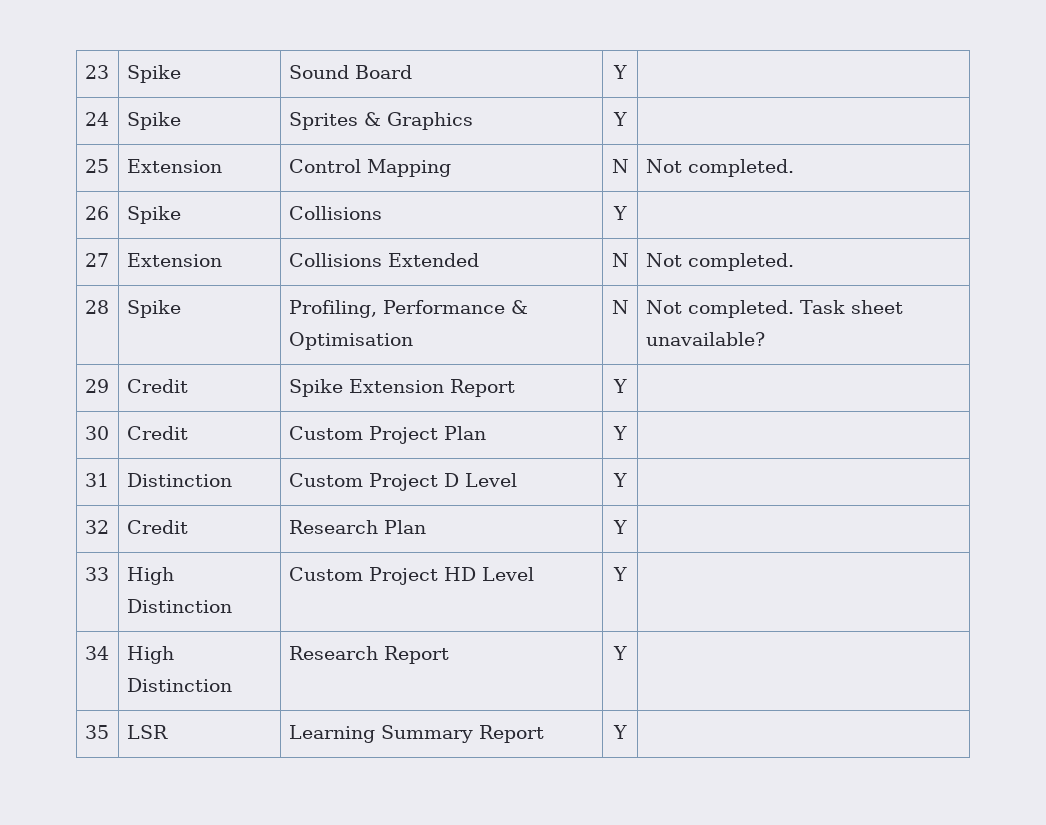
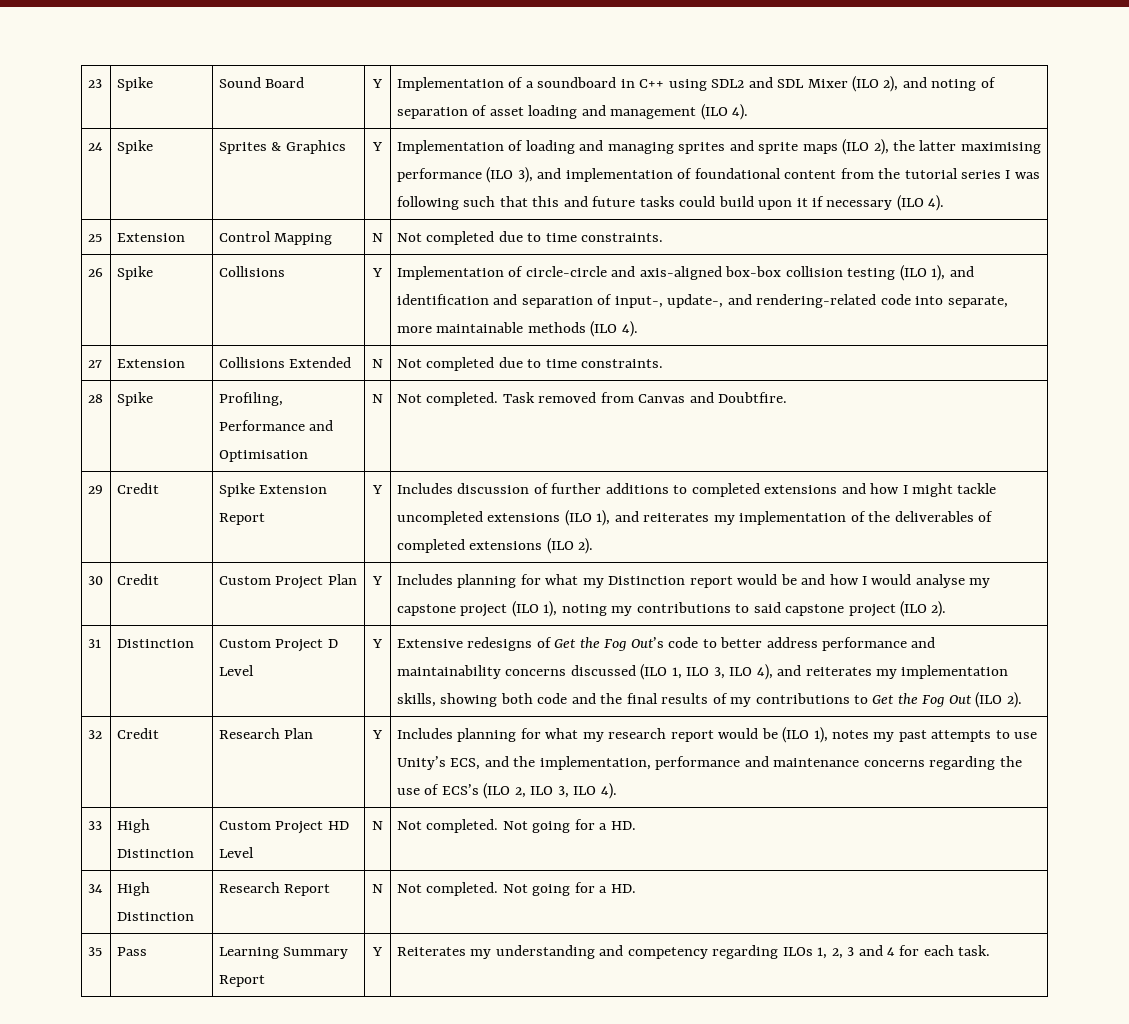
(627, 72) none -> [396,76,996,92] [396,104,749,120] Implementation of a soundboard in C++ using SDL2 and SDL Mixer (ILO 2), and noting of separation of asset loading and management (ILO 4).
(627, 119) none -> [396,139,1041,155] [396,167,1040,183] [396,195,945,211] Implementation of loading and managing sprites and sprite maps (ILO 2), the latter maximising performance (ILO 3), and implementation of foundational content from the tutorial series I was following such that this and future tasks could build upon it if necessary (ILO 4).
[687,159,794,177] completed. -> [426,231,664,245] completed due to time constraints.
(627, 213) none -> [396,265,974,281] [396,294,1008,308] [396,321,638,337] Implementation of circle-circle and axis-aligned box-box collision testing (ILO 1), and identification and separation of input-, update-, and rendering-related code into separate, more maintainable methods (ILO 4).
[687,253,794,271] completed. -> [426,357,664,371] completed due to time constraints.
[511,300,529,314] & -> [309,420,334,431] and
[851,300,904,314] [645,332,765,346] sheet unavailable? -> [538,392,788,403] removed from Canvas and Doubtfire.
(627, 386) none -> [396,483,997,497] [396,510,993,526] [396,538,594,554] Includes discussion of further additions to completed extensions and how I might tackle uncompleted extensions (ILO 1), and reiterates my implementation of the deliverables of completed extensions (ILO 2).
(627, 433) none -> [396,574,991,588] [396,601,947,617] Includes planning for what my Distinction report would be and how I would analyse my capstone project (ILO 1), noting my contributions to said capstone project (ILO 2).
(627, 480) none -> [396,637,936,651] [396,664,1009,680] [396,692,1022,708] Extensive redesigns of Get the Fog Out’s code to better address performance and maintainability concerns discussed (ILO 1, ILO 3, ILO 4), and reiterates my implementation skills, showing both code and the final results of my contributions to Get the Fog Out (ILO 2).
(627, 527) none -> [396,727,1038,743] [396,756,1022,770] [396,783,617,799] Includes planning for what my research report would be (ILO 1), notes my past attempts to use Unity’s ECS, and the implementation, performance and maintenance concerns regarding the use of ECS’s (ILO 2, ILO 3, ILO 4).
[612,567,627,581] Y | -> [372,821,383,830] [396,819,636,833] N | Not completed. Not going for a HD.
[612,646,627,660] Y | -> [372,884,383,893] [396,882,636,896] N | Not completed. Not going for a HD.
[126,725,168,739] LSR -> [116,947,147,956] Pass
(627, 732) none -> [396,945,991,959] Reiterates my understanding and competency regarding ILOs 1, 2, 3 and 4 for each task.

